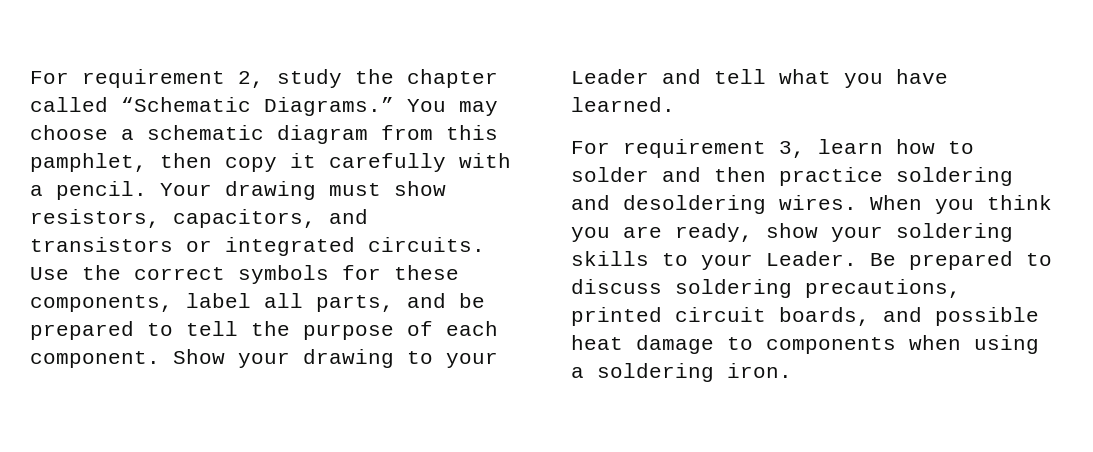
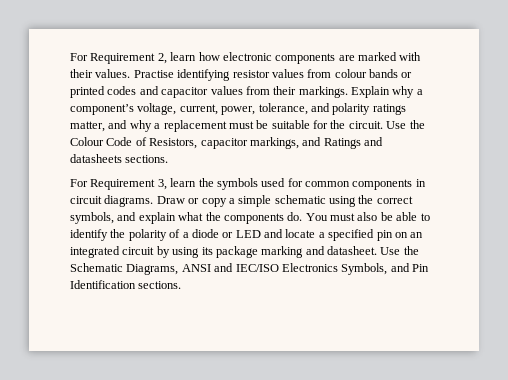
[30,69,498,88] [30,97,498,116] [30,125,498,144] [30,153,511,172] [30,181,446,200] [30,209,368,228] [30,237,485,256] [30,265,459,284] [30,293,485,312] [30,321,498,340] [30,349,498,368] [571,69,948,88] [571,97,675,112] [571,139,766,158] For requirement 2, study the chapter called “Schematic Diagrams.” You may choose a schematic diagram from this pamphlet, then copy it carefully with a pencil. Your drawing must show resistors, capacitors, and transistors or integrated circuits. Use the correct symbols for these components, label all parts, and be prepared to tell the purpose of each component. Show your drawing to your Leader and tell what you have learned. // For requirement -> [70,52,422,64] [70,69,413,81] [70,86,423,98] [70,103,406,115] [70,120,425,132] [70,137,383,149] [70,154,169,163] [70,179,156,190] For Requirement 2, learn how electronic components are marked with their values. Practise identifying resistor values from colour bands or printed codes and capacitor values from their markings. Explain why a component’s voltage, current, power, tolerance, and polarity ratings matter, and why a replacement must be suitable for the circuit. Use the Colour Code of Resistors, capacitor markings, and Ratings and datasheets sections. // For Requirement
[896,139,974,154] [571,167,1013,186] [571,195,1052,214] [571,223,1013,242] [571,251,1052,270] [571,279,961,298] [571,307,1039,326] [571,335,1039,354] [571,363,792,382] how to solder and then practice soldering and desoldering wires. When you think you are ready, show your soldering skills to your Leader. Be prepared to discuss soldering precautions, printed circuit boards, and possible heat damage to components when using a soldering iron. -> [198,178,426,190] [70,195,413,207] [70,212,430,224] [70,229,424,241] [70,246,419,258] [70,263,429,275] [70,280,182,289] the symbols used for common components in circuit diagrams. Draw or copy a simple schematic using the correct symbols, and explain what the components do. You must also be able to identify the polarity of a diode or LED and locate a specified pin on an integrated circuit by using its package marking and datasheet. Use the Schematic Diagrams, ANSI and IEC/ISO Electronics Symbols, and Pin Identification sections.

